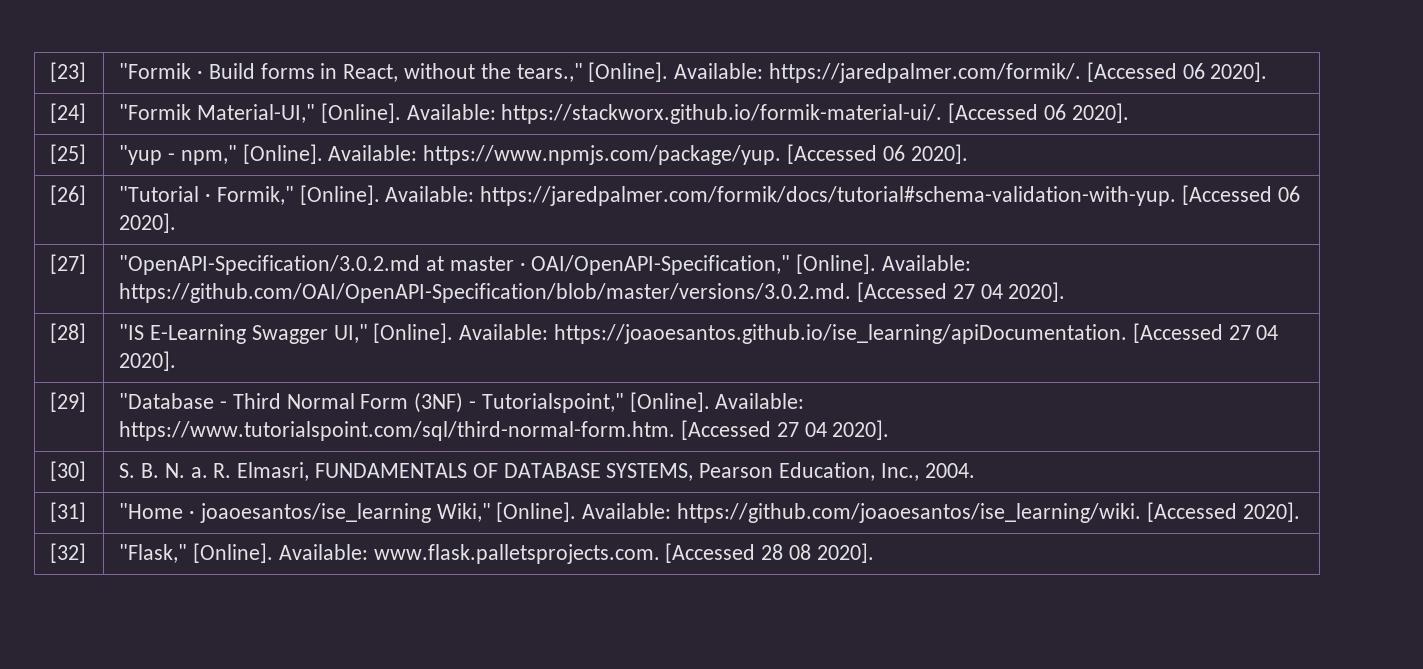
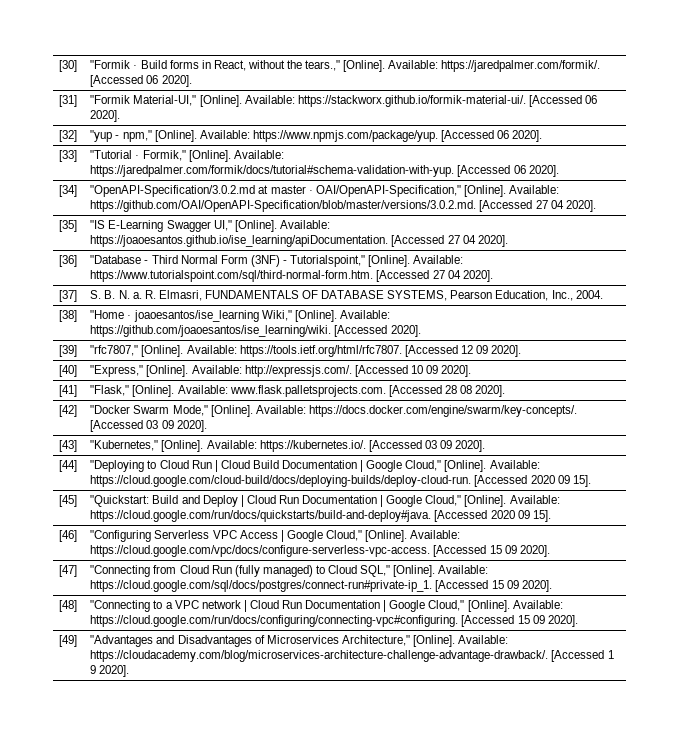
[50,62,87,82] [23] -> [59,60,78,72] [30]
[50,103,87,123] [24] -> [59,95,78,107] [31]
[50,144,87,164] [25] -> [59,130,78,142] [32]
[50,185,87,205] [26] -> [59,150,78,162] [33]
[50,254,87,274] [27] -> [59,185,78,197] [34]
[50,323,87,343] [28] -> [59,220,78,232] [35]
[50,392,87,412] [29] -> [59,255,78,267] [36]
[50,461,87,481] [30] -> [59,290,78,302] [37]
[50,502,87,522] [31] -> [59,310,78,322] [38]
[50,543,87,563] [32] -> [59,345,78,357] [90,345,522,357] [59,365,78,377] [90,365,472,377] [59,385,78,397] [39] | "rfc7807," [Online]. Available: https://tools.ietf.org/html/rfc7807. [Accessed 12 09 2020]. // [40] | "Express," [Online]. Available: http://expressjs.com/. [Accessed 10 09 2020]. // [41]
(874, 553) none -> [59,405,78,417] [90,405,577,417] [90,420,207,432] [59,440,78,452] [90,440,486,452] [59,460,78,472] [90,460,540,472] [90,475,591,487] [59,495,78,507] [90,495,560,507] [90,510,551,522] [59,530,78,542] [90,530,461,542] [90,545,550,557] [59,565,78,577] [90,565,489,577] [90,580,552,592] [59,600,78,612] [90,600,563,612] [90,615,578,627] [59,635,78,647] [90,635,509,647] [90,650,614,662] [90,665,130,677] // [42] | "Docker Swarm Mode," [Online]. Available: https://docs.docker.com/engine/swarm/key-concepts/. [Accessed 03 09 2020]. // [43] | "Kubernetes," [Online]. Available: https://kubernetes.io/. [Accessed 03 09 2020]. // [44] | "Deploying to Cloud Run | Cloud Build Documentation | Google Cloud," [Online]. Available: https://cloud.google.com/cloud-build/docs/deploying-builds/deploy-cloud-run. [Accessed 2020 09 15]. // [45] | "Quickstart: Build and Deploy | Cloud Run Documentation | Google Cloud," [Online]. Available: https://cloud.google.com/run/docs/quickstarts/build-and-deploy#java. [Accessed 2020 09 15]. // [46] | "Configuring Serverless VPC Access | Google Cloud," [Online]. Available: https://cloud.google.com/vpc/docs/configure-serverless-vpc-access. [Accessed 15 09 2020]. // [47] | "Connecting from Cloud Run (fully managed) to Cloud SQL," [Online]. Available: https://cloud.google.com/sql/docs/postgres/connect-run#private-ip_1. [Accessed 15 09 2020]. // [48] | "Connecting to a VPC network | Cloud Run Documentation | Google Cloud," [Online]. Available: https://cloud.google.com/run/docs/configuring/connecting-vpc#configuring. [Accessed 15 09 2020]. // [49] | "Advantages and Disadvantages of Microservices Architecture," [Online]. Available: https://cloudacademy.com/blog/microservices-architecture-challenge-advantage-drawback/. [Accessed 1 9 2020].

